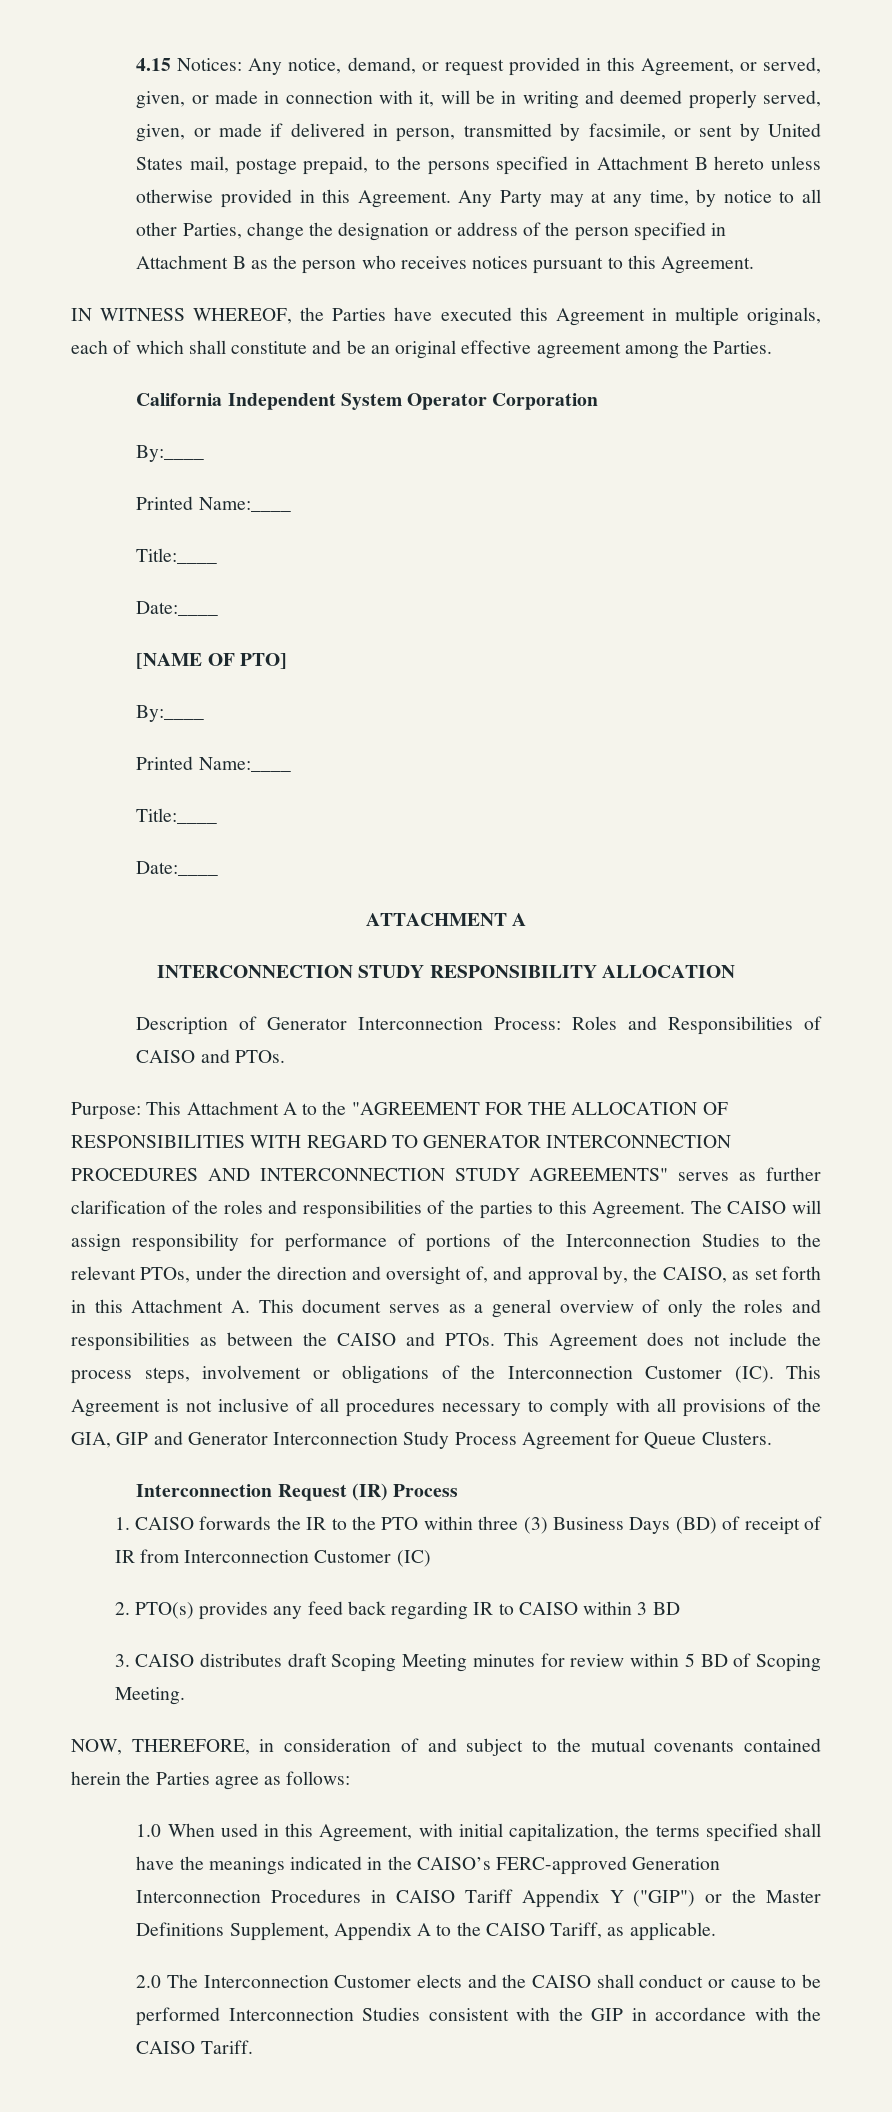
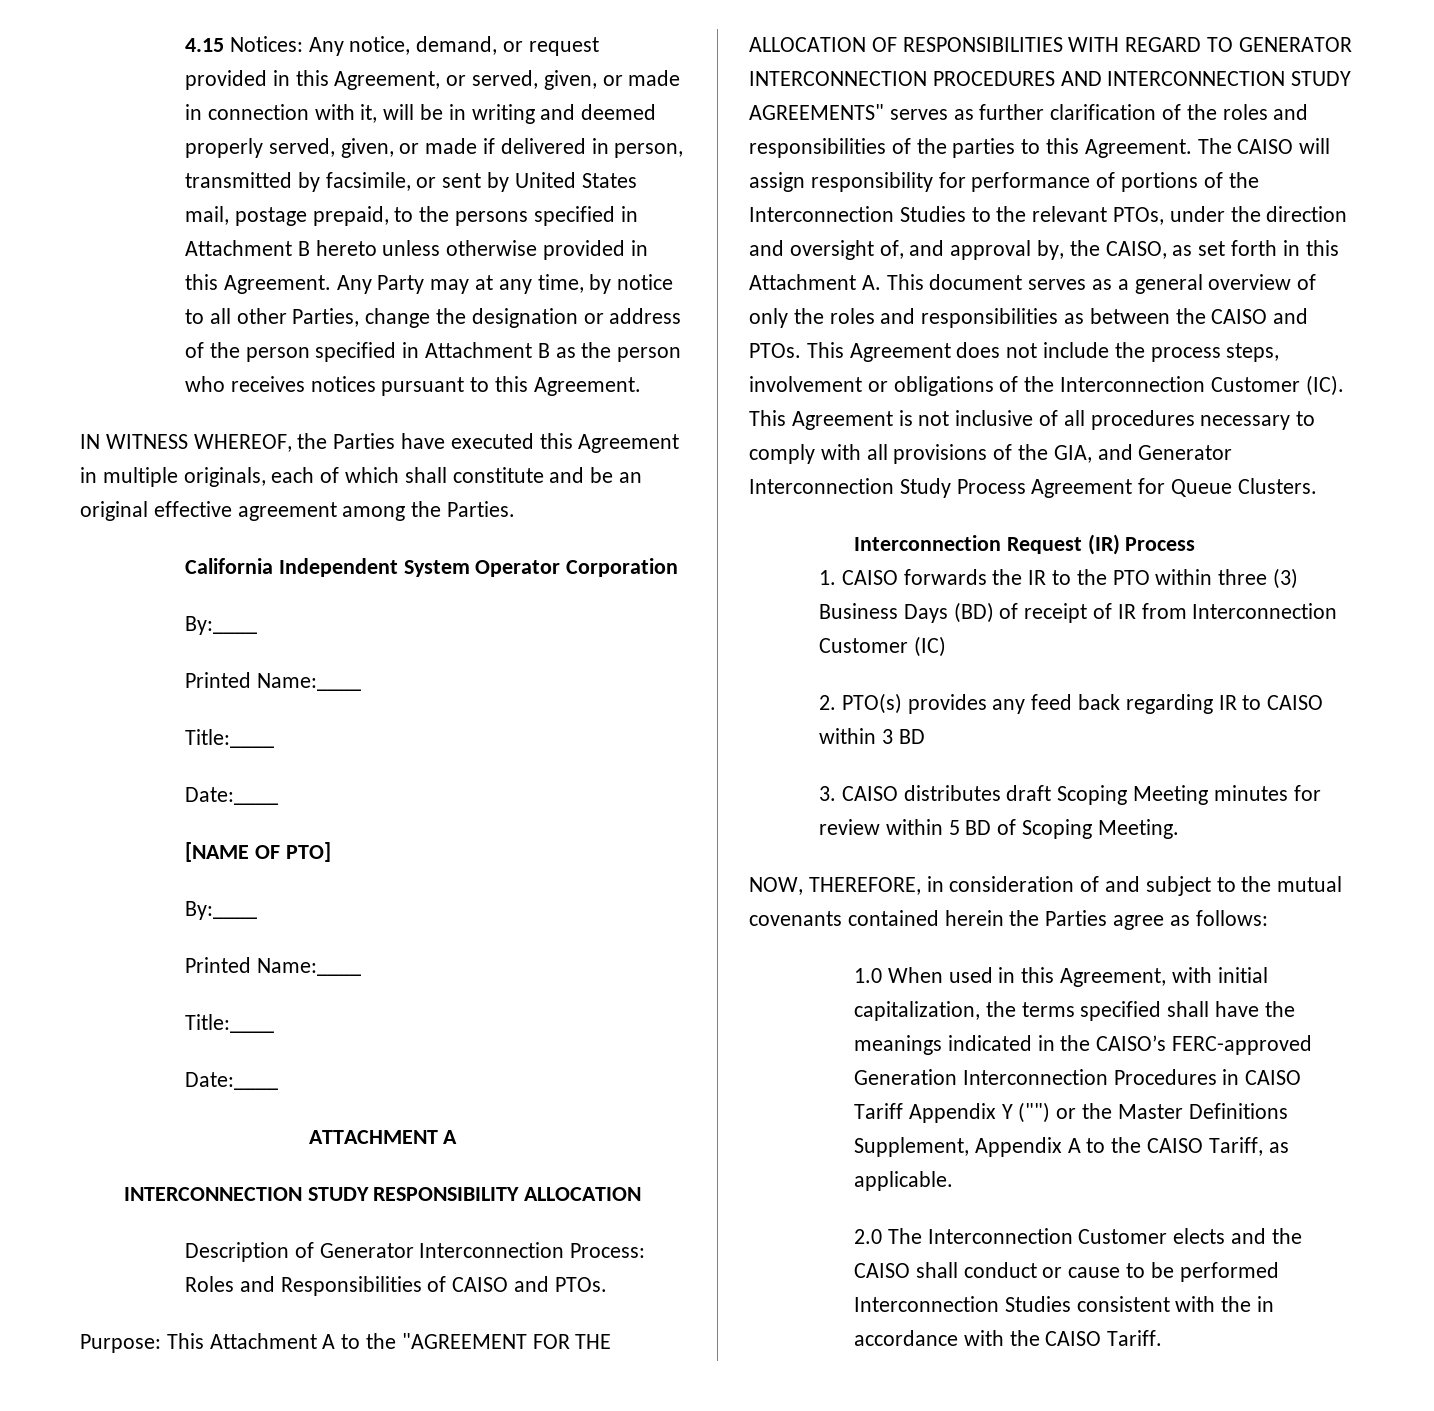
[116,1432,149,1445] GIP -> (1092, 454) none
[633,1890,696,1907] ("GIP") -> [1018,1102,1051,1123] ("")
[591,2008,624,2021] GIP -> (1252, 1304) none

